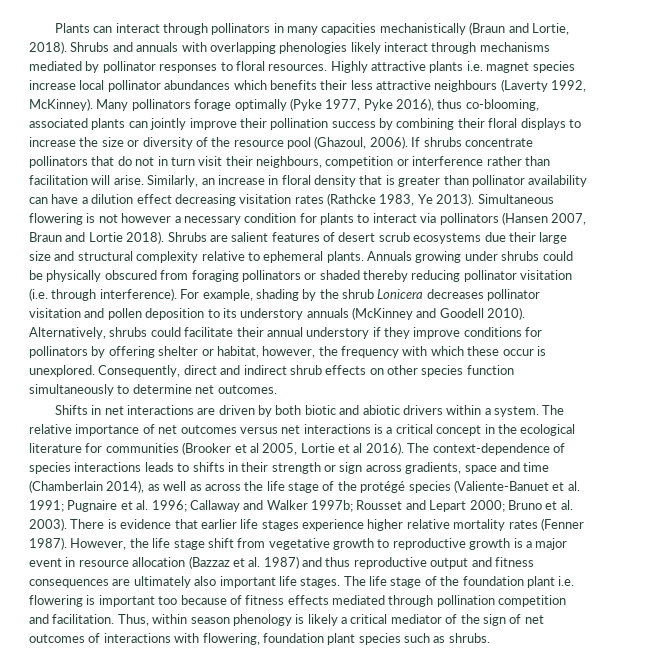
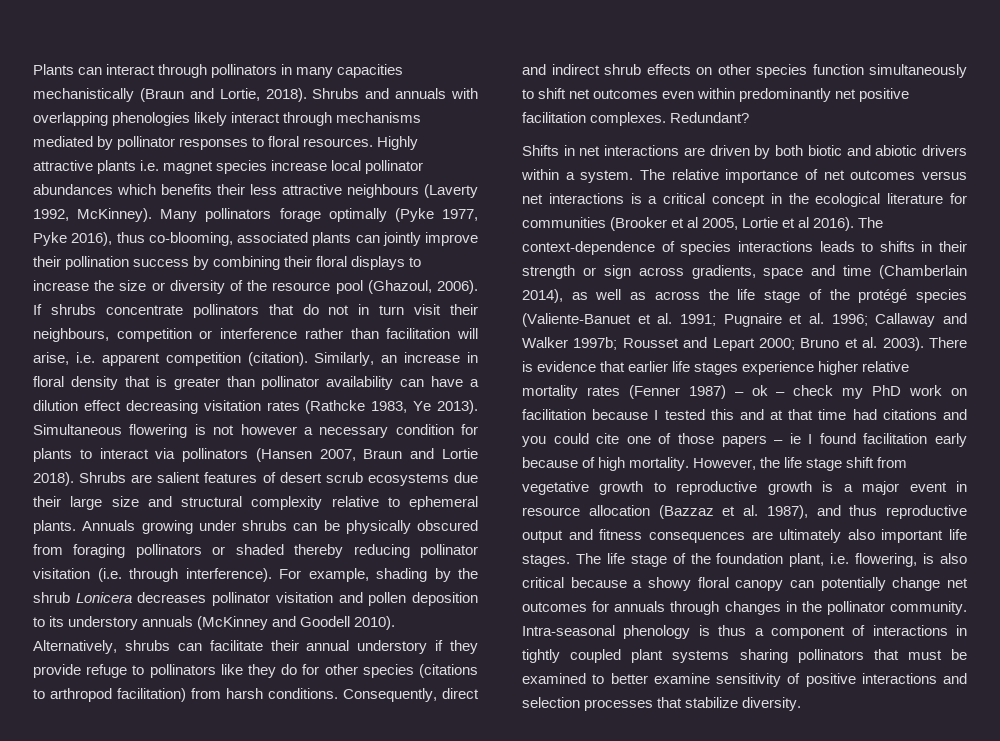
[113,175,144,185] arise. -> [33,352,308,366] arise, i.e. apparent competition (citation).
[542,251,573,261] could -> [293,523,318,531] can
[150,327,181,337] could -> [177,643,202,651] can
[413,327,543,339] [29,346,546,358] [29,365,95,377] improve conditions for pollinators by offering shelter or habitat, however, the frequency with which these occur is unexplored. -> [33,664,478,678] [33,688,338,702] provide refuge to pollinators like they do for other species (citations to arthropod facilitation) from harsh conditions.
[132,384,277,394] determine net outcomes. -> [538,88,910,102] [522,112,750,126] shift net outcomes even within predominantly net positive facilitation complexes. Redundant?
[29,537,67,550] 1987). -> [688,385,968,399] [522,409,967,420] [522,433,967,447] [522,457,690,471] 1987) – ok – check my PhD work on facilitation because I tested this and at that time had citations and you could cite one of those papers – ie I found facilitation early because of high mortality.
[263,556,299,569] 1987) -> [766,505,808,519] 1987),
[526,576,575,588] [29,595,567,607] [29,614,544,626] [29,633,490,645] plant i.e. flowering is important too because of fitness effects mediated through pollination competition and facilitation. Thus, within season phenology is likely a critical mediator of the sign of net outcomes of interactions with flowering, foundation plant species such as shrubs. -> [789,553,968,567] [522,577,968,591] [522,601,967,615] [522,625,967,639] [522,649,967,663] [522,673,967,687] [522,697,802,711] plant, i.e. flowering, is also critical because a showy floral canopy can potentially change net outcomes for annuals through changes in the pollinator community. Intra-seasonal phenology is thus a component of interactions in tightly coupled plant systems sharing pollinators that must be examined to better examine sensitivity of positive interactions and selection processes that stabilize diversity.

